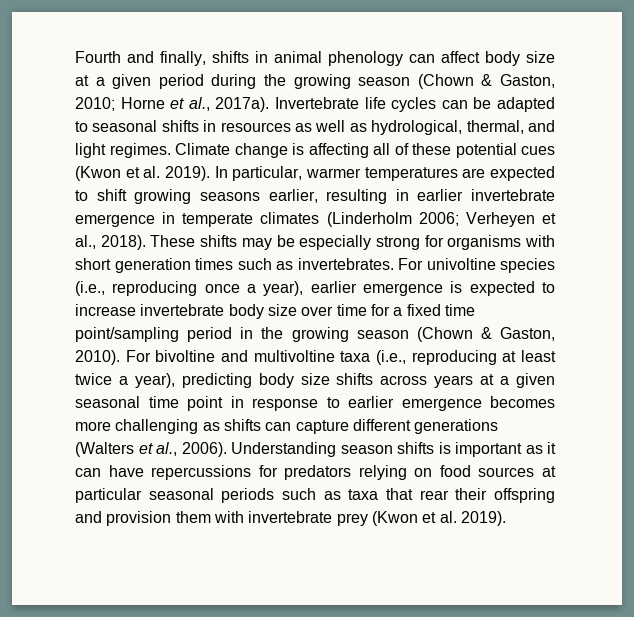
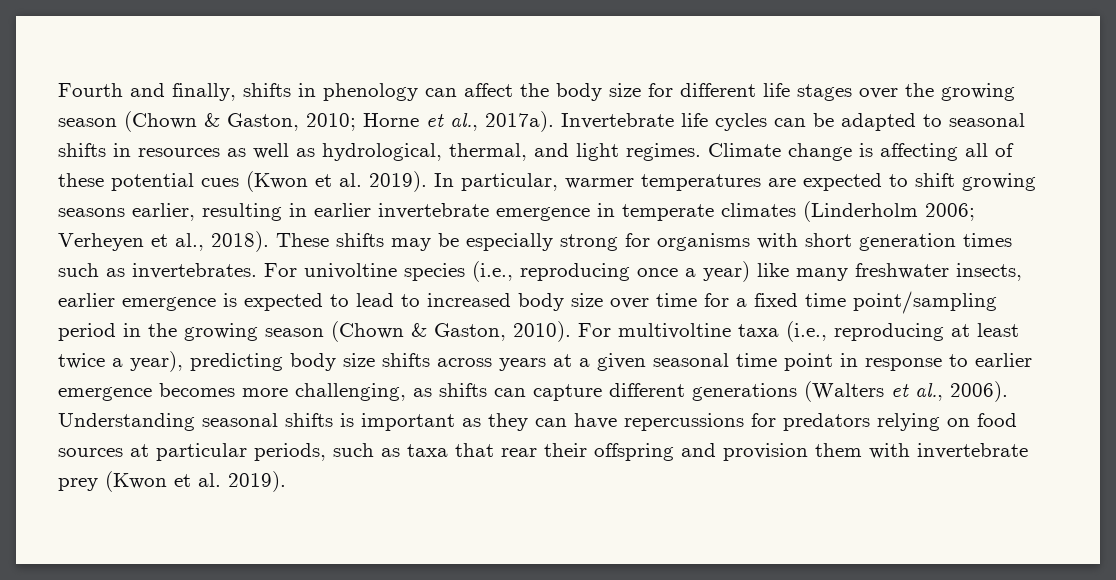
[274,51,322,63] animal -> (316, 90) none
[485,51,555,66] [75,74,257,89] body size at a given period during -> [520,83,898,101] the body size for different life stages over
[263,281,304,296] year), -> [703,261,1022,282] year) like many freshwater insects,
[75,304,225,316] increase invertebrate -> [356,293,511,307] lead to increased
[155,350,248,362] bivoltine and -> (611, 330) none
[115,419,199,434] challenging -> [295,383,406,401] challenging,
[340,445,393,454] season -> [202,413,278,427] seasonal
[547,442,556,454] it -> [488,413,528,431] they
[148,488,275,503] seasonal periods -> [254,443,326,461] periods,

